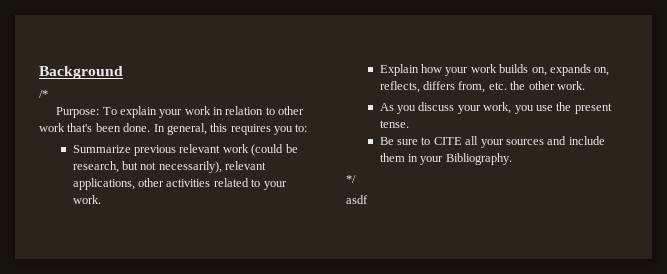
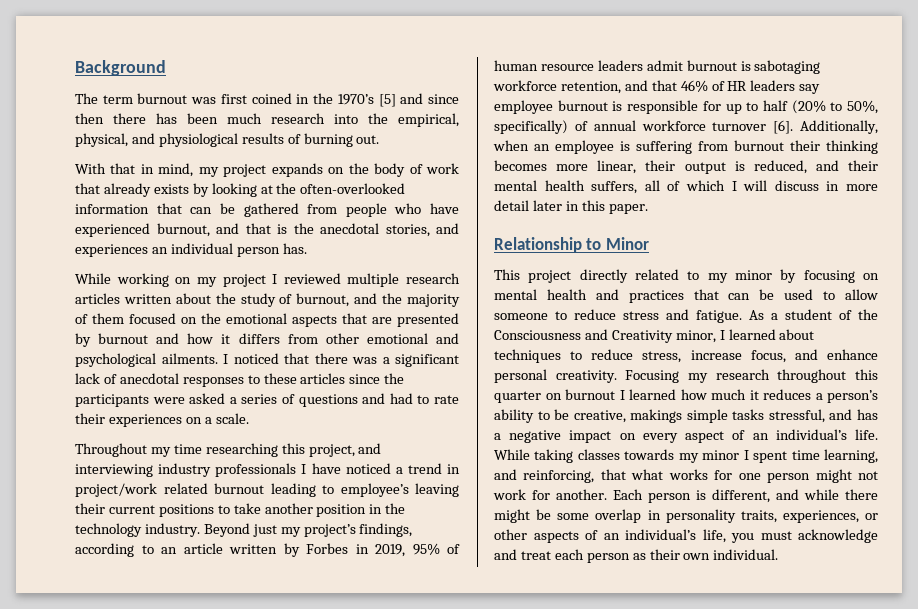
[39,90,48,98] [56,106,305,118] [39,123,308,135] [72,144,298,156] [72,161,267,173] [72,178,287,190] [72,195,101,204] [379,64,610,76] [379,81,585,93] [379,102,612,114] [379,120,409,128] [379,136,605,148] [379,153,512,165] [346,175,356,183] [346,195,368,204] /* // Purpose: To explain your work in relation to other work that's been done. In general, this requires you to: // Summarize previous relevant work (could be research, but not necessarily), relevant applications, other activities related to your work. // Explain how your work builds on, expands on, reflects, differs from, etc. the other work. // As you discuss your work, you use the present tense. // Be sure to CITE all your sources and include them in your Bibliography. // */ // asdf -> [75,93,460,107] [75,113,459,127] [75,133,380,147] [75,163,459,177] [75,183,406,197] [75,203,459,217] [75,223,459,237] [75,243,307,257] [75,273,460,287] [75,293,461,307] [75,313,459,327] [75,333,459,347] [75,353,459,367] [75,373,405,387] [75,393,460,407] [75,413,249,427] [75,443,382,457] [75,463,460,477] [75,483,459,497] [75,503,406,517] [75,523,413,537] [75,543,460,557] [494,60,821,74] [493,80,821,94] [494,100,878,114] [494,120,878,134] [493,140,878,154] [494,160,878,174] [494,180,878,194] [494,200,648,214] [494,237,649,253] [494,269,879,283] [494,289,878,303] [494,309,878,323] [494,329,815,343] [494,349,878,363] [494,369,878,383] [494,389,878,403] [494,409,878,423] [494,429,878,443] [494,449,878,463] [494,469,878,483] [493,489,878,503] [494,509,878,523] [494,529,878,543] [494,549,779,563] The term burnout was first coined in the 1970’s [5] and since then there has been much research into the empirical, physical, and physiological results of burning out. // With that in mind, my project expands on the body of work that already exists by looking at the often-overlooked information that can be gathered from people who have experienced burnout, and that is the anecdotal stories, and experiences an individual person has. // While working on my project I reviewed multiple research articles written about the study of burnout, and the majority of them focused on the emotional aspects that are presented by burnout and how it differs from other emotional and psychological ailments. I noticed that there was a significant lack of anecdotal responses to these articles since the participants were asked a series of questions and had to rate their experiences on a scale. // Throughout my time researching this project, and interviewing industry professionals I have noticed a trend in project/work related burnout leading to employee’s leaving their current positions to take another position in the technology industry. Beyond just my project’s findings, according to an article written by Forbes in 2019, 95% of human resource leaders admit burnout is sabotaging workforce retention, and that 46% of HR leaders say employee burnout is responsible for up to half (20% to 50%, specifically) of annual workforce turnover [6]. Additionally, when an employee is suffering from burnout their thinking becomes more linear, their output is reduced, and their mental health suffers, all of which I will discuss in more detail later in this paper. // Relationship to Minor // This project directly related to my minor by focusing on mental health and practices that can be used to allow someone to reduce stress and fatigue. As a student of the Consciousness and Creativity minor, I learned about techniques to reduce stress, increase focus, and enhance personal creativity. Focusing my research throughout this quarter on burnout I learned how much it reduces a person’s ability to be creative, makings simple tasks stressful, and has a negative impact on every aspect of an individual’s life. While taking classes towards my minor I spent time learning, and reinforcing, that what works for one person might not work for another. Each person is different, and while there might be some overlap in personality traits, experiences, or other aspects of an individual’s life, you must acknowledge and treat each person as their own individual.

